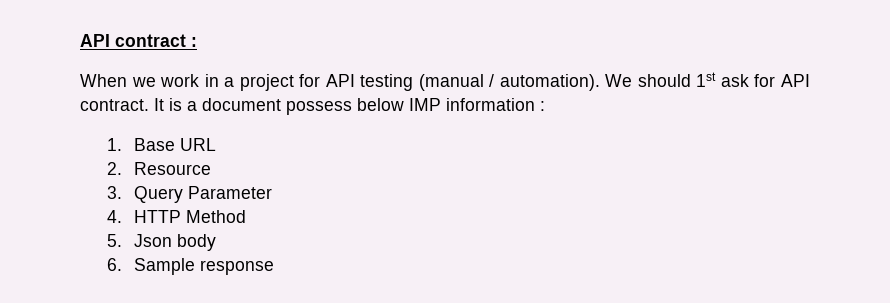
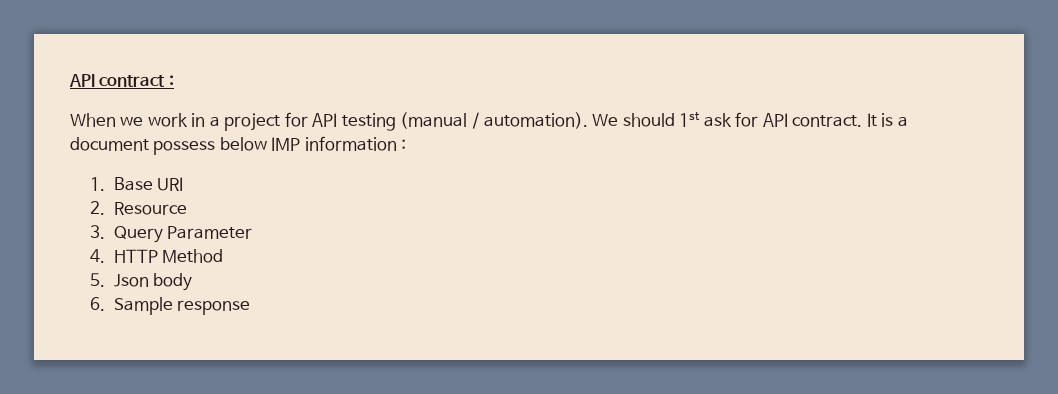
[179,138,216,151] URL -> [157,177,184,191] URI

